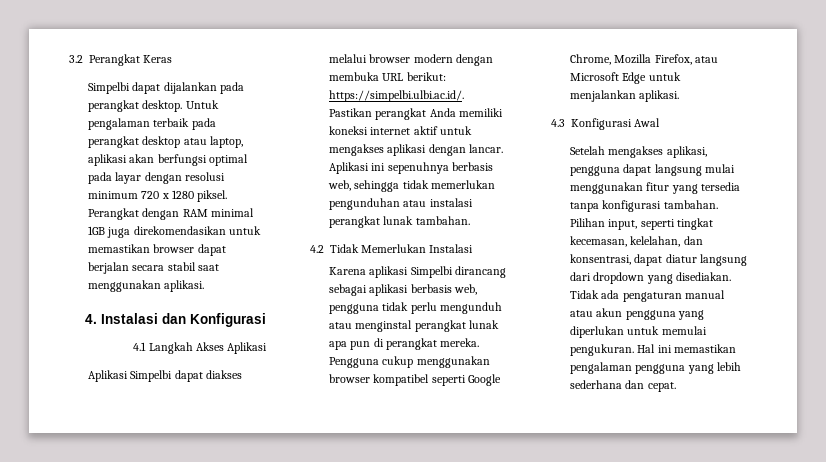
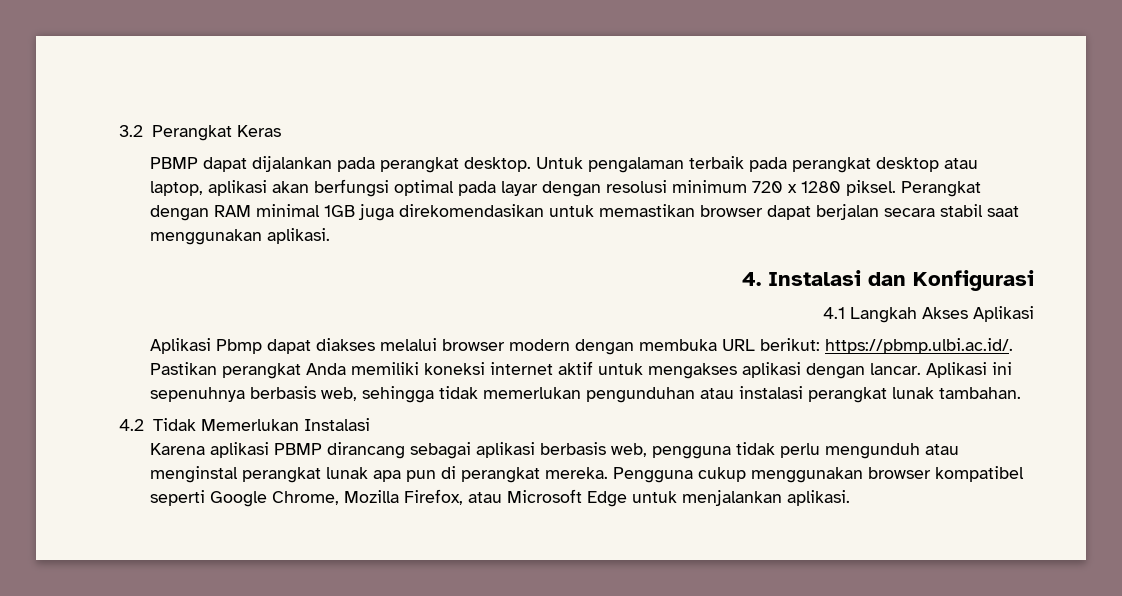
[88,82,131,94] Simpelbi -> [149,157,198,169] PBMP
[130,370,173,382] Simpelbi -> [215,339,262,354] Pbmp
[329,90,465,102] https://simpelbi.ulbi.ac.id/. -> [824,338,1013,354] https://pbmp.ulbi.ac.id/.
[410,266,453,278] Simpelbi -> [273,443,322,455] PBMP
[550,118,660,130] [570,146,707,158] [570,164,735,176] [570,182,740,194] [570,200,718,212] [570,218,713,230] [570,236,703,247] [570,254,747,266] [570,272,731,284] [570,290,725,302] [570,308,704,320] [570,326,707,338] [570,344,736,356] [570,362,741,374] [570,380,676,392] // 4.3 Konfigurasi Awal // Setelah mengakses aplikasi, pengguna dapat langsung mulai menggunakan fitur yang tersedia tanpa konfigurasi tambahan. Pilihan input, seperti tingkat kecemasan, kelelahan, dan konsentrasi, dapat diatur langsung dari dropdown yang disediakan. Tidak ada pengaturan manual atau akun pengguna yang diperlukan untuk memulai pengukuran. Hal ini memastikan pengalaman pengguna yang lebih sederhana dan cepat. -> (850, 498) none

